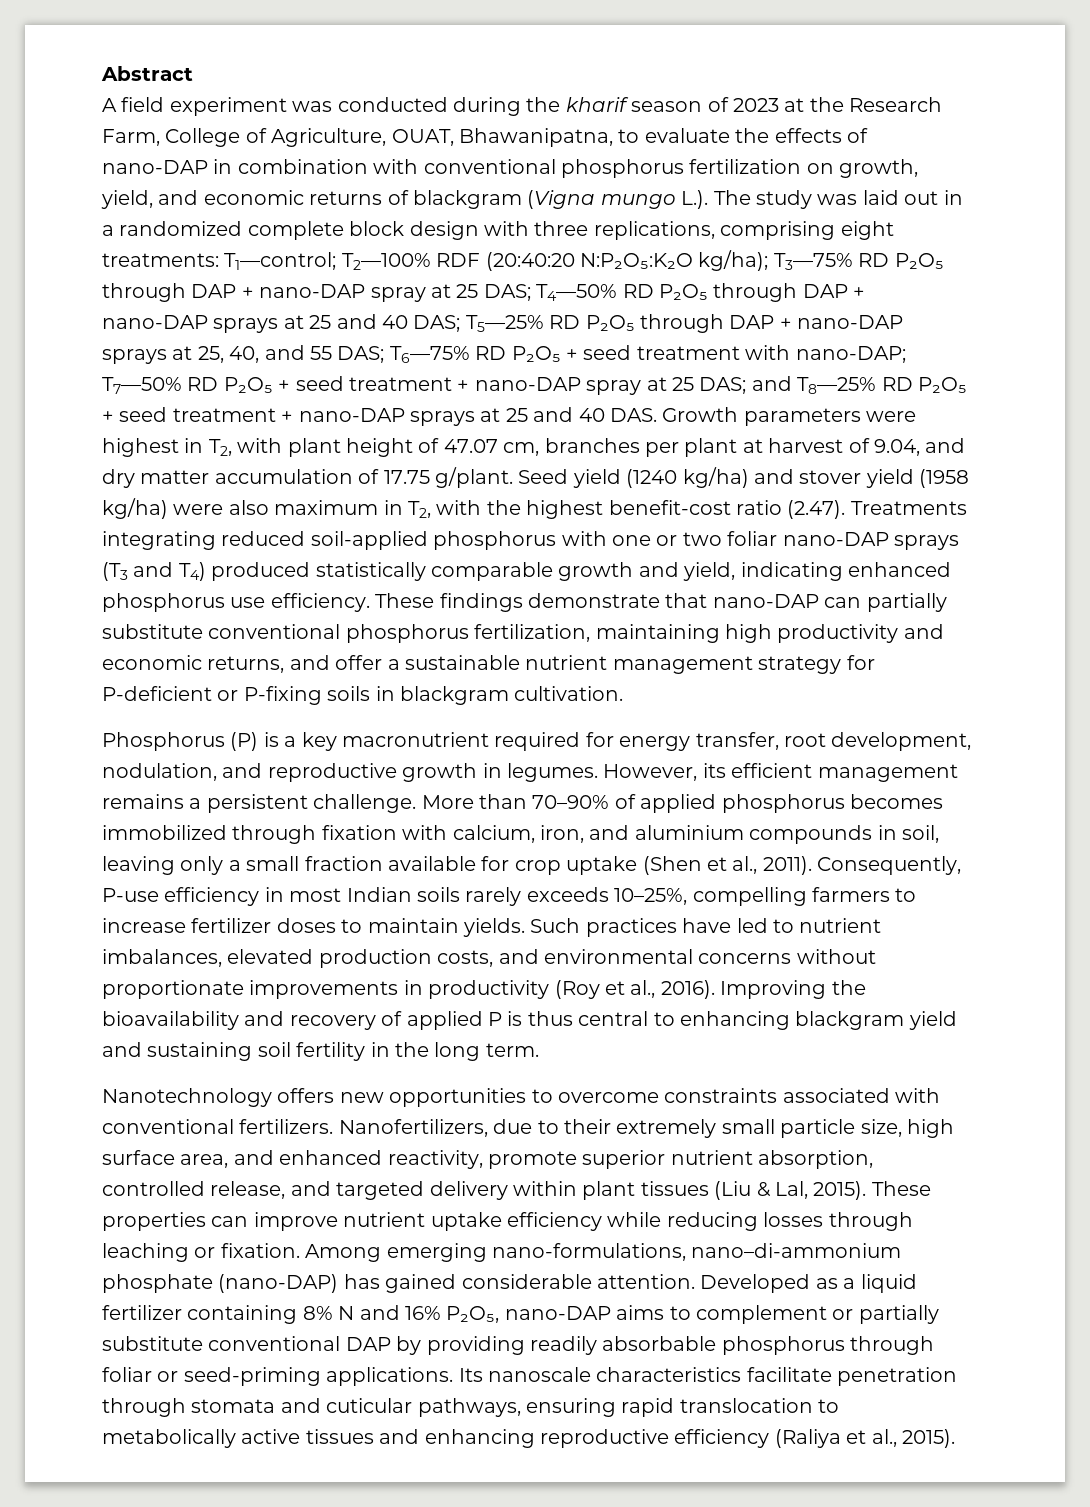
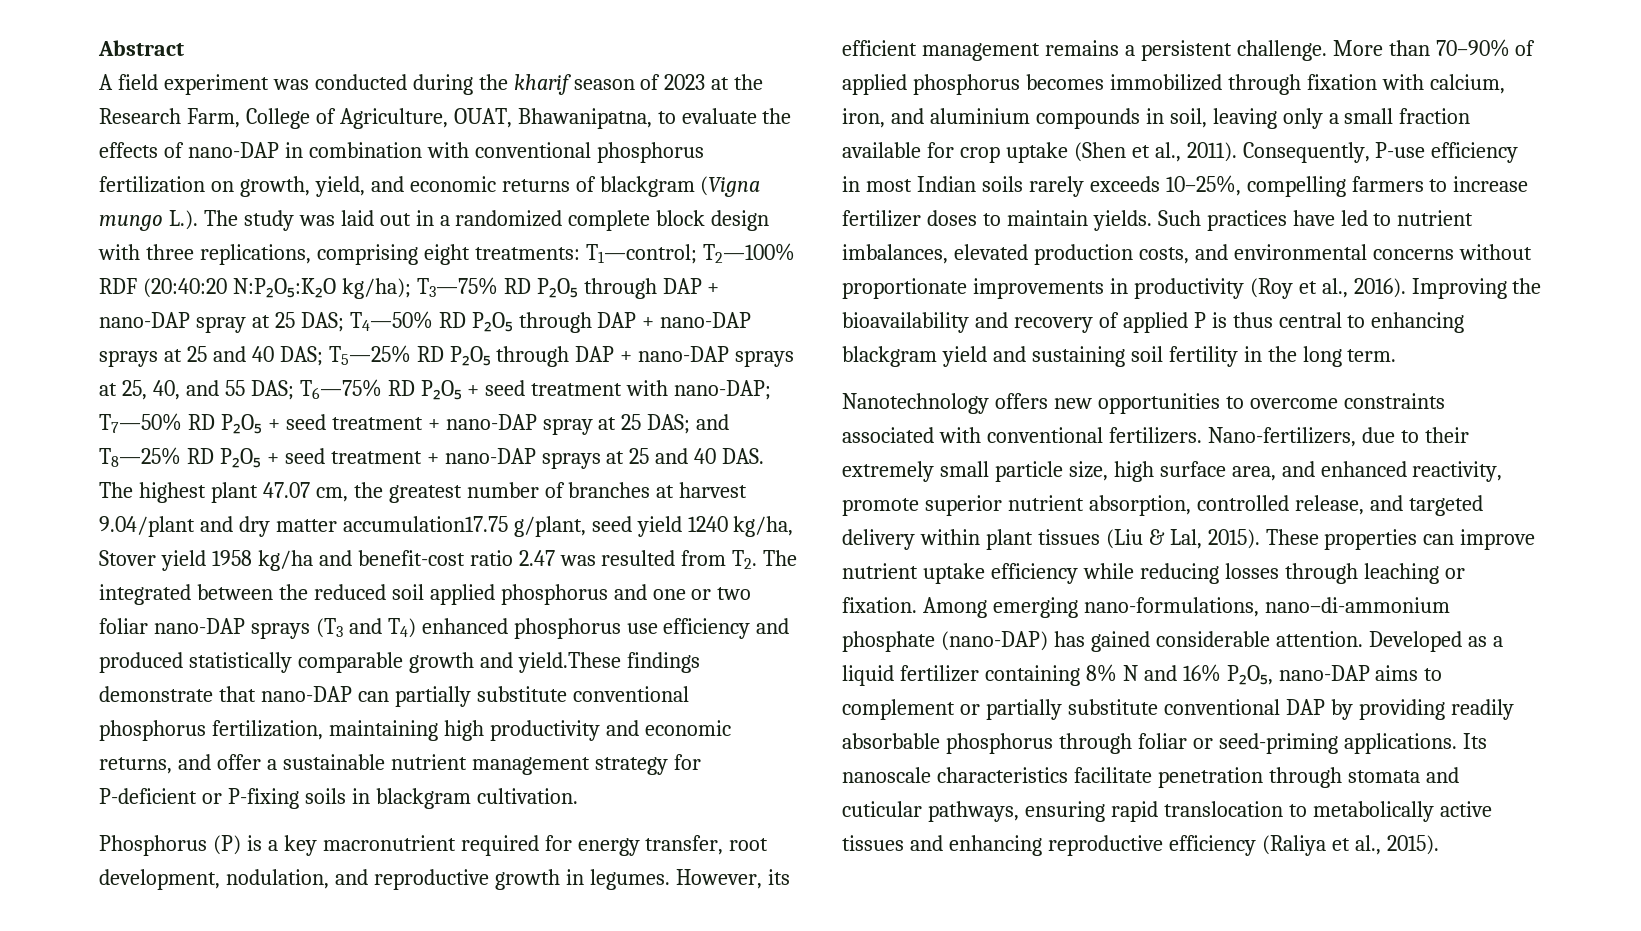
[662,407,917,426] [102,438,966,457] [102,467,970,488] [102,498,967,519] [102,531,607,550] Growth parameters were highest in T2, with plant height of 47.07 cm, branches per plant at harvest of 9.04, and dry matter accumulation of 17.75 g/plant. Seed yield (1240 kg/ha) and stover yield (1958 kg/ha) were also maximum in T2, with the highest benefit-cost ratio (2.47). Treatments integrating reduced soil-applied phosphorus with -> [99,482,748,503] [99,516,794,537] [99,550,798,571] [99,584,647,605] The highest plant 47.07 cm, the greatest number of branches at harvest 9.04/plant and dry matter accumulation17.75 g/plant, seed yield 1240 kg/ha, Stover yield 1958 kg/ha and benefit-cost ratio 2.47 was resulted from T2. The integrated between the reduced soil applied phosphorus and
(206, 571) none -> [421,618,790,639] enhanced phosphorus use efficiency and
[683,562,951,581] [102,593,435,612] yield, indicating enhanced phosphorus use efficiency. These -> [517,652,621,673] yield.These
[338,1119,488,1137] Nanofertilizers, -> [1207,427,1356,447] Nano-fertilizers,

